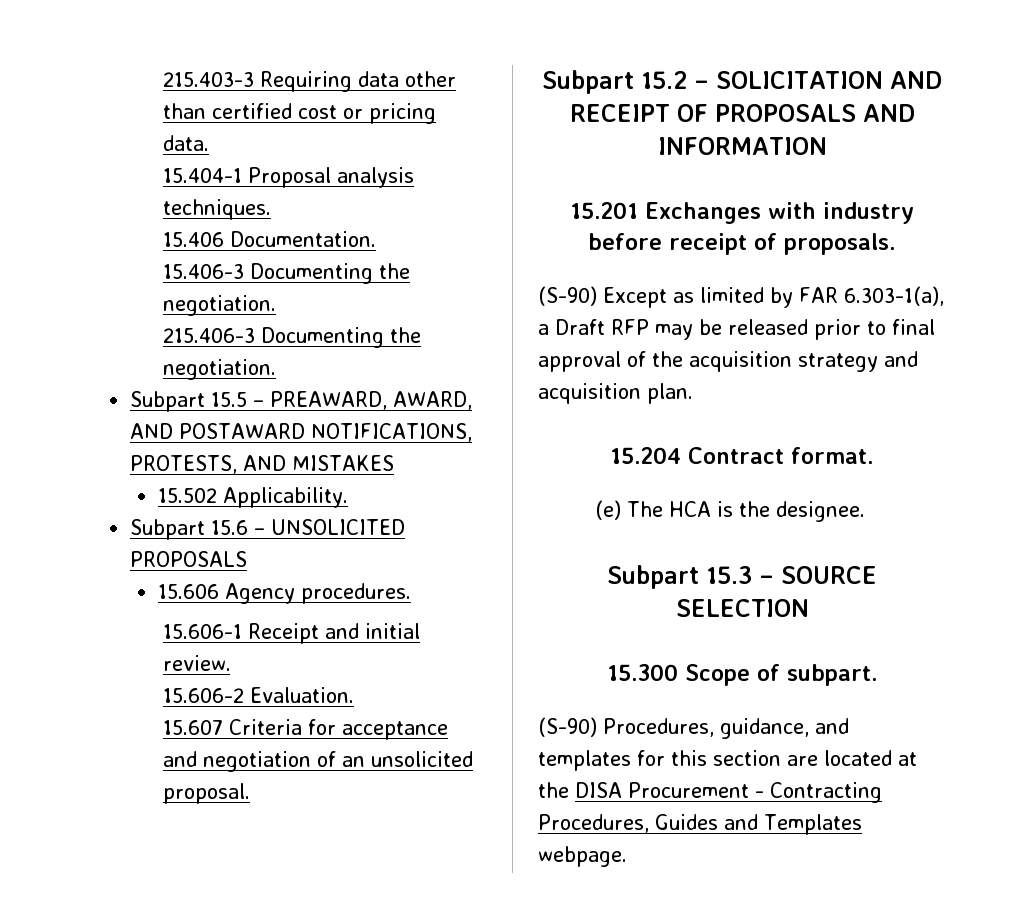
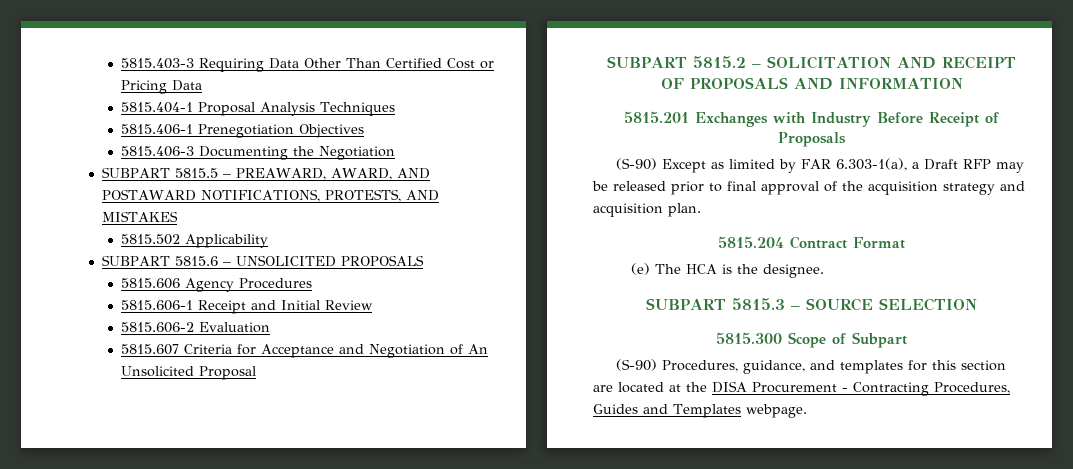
[162,71,456,92] [162,103,436,124] [162,135,209,151] [162,167,414,188] [162,199,271,220] [162,231,376,247] [162,263,410,284] [162,295,276,316] [162,327,421,348] [162,359,276,380] [129,391,247,412] 215.403-3 Requiring data other than certified cost or pricing data. // 15.404-1 Proposal analysis techniques. // 15.406 Documentation. // 15.406-3 Documenting the negotiation. // 215.406-3 Documenting the negotiation. // Subpart 15.5 -> [121,58,495,72] [121,80,203,94] [121,102,396,116] [121,124,365,138] [121,146,396,160] [102,167,218,178] 5815.403-3 Requiring Data Other Than Certified Cost or Pricing Data // 5815.404-1 Proposal Analysis Techniques // 5815.406-1 Prenegotiation Objectives // 5815.406-3 Documenting the Negotiation // SUBPART 5815.5
[158,487,349,508] [129,519,248,540] 15.502 Applicability. // Subpart 15.6 -> [121,234,269,248] [102,255,218,266] 5815.502 Applicability // SUBPART 5815.6
[158,583,412,604] [162,623,420,644] [162,655,231,671] [162,687,354,703] [162,719,448,740] [162,751,473,772] [162,783,250,804] [541,70,688,94] 15.606 Agency procedures. // 15.606-1 Receipt and initial review. // 15.606-2 Evaluation. // 15.607 Criteria for acceptance and negotiation of an unsolicited proposal. // Subpart 15.2 -> [121,278,313,292] [121,300,374,314] [121,322,271,333] [121,344,489,358] [121,366,257,380] [606,56,746,68] 5815.606 Agency Procedures // 5815.606-1 Receipt and Initial Review // 5815.606-2 Evaluation // 5815.607 Criteria for Acceptance and Negotiation of An Unsolicited Proposal // SUBPART 5815.2
[570,202,638,219] 15.201 -> [624,111,689,123] 5815.201
[823,202,914,224] [588,233,896,255] industry before receipt of proposals. -> [811,112,999,127] [778,132,846,147] Industry Before Receipt of Proposals
[610,447,874,464] 15.204 Contract format. -> [718,236,905,249] 5815.204 Contract Format
[607,565,753,589] Subpart 15.3 -> [646,298,785,310] SUBPART 5815.3
[606,664,678,681] 15.300 -> [716,332,782,344] 5815.300
[786,664,878,686] subpart. -> [852,332,907,348] Subpart

